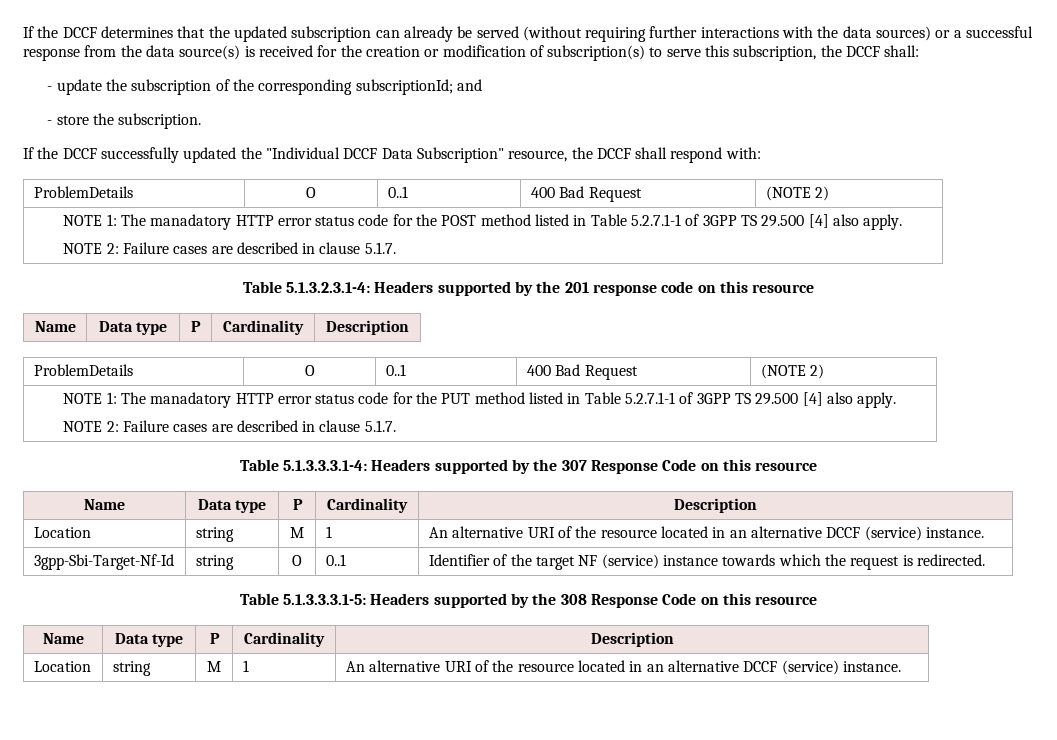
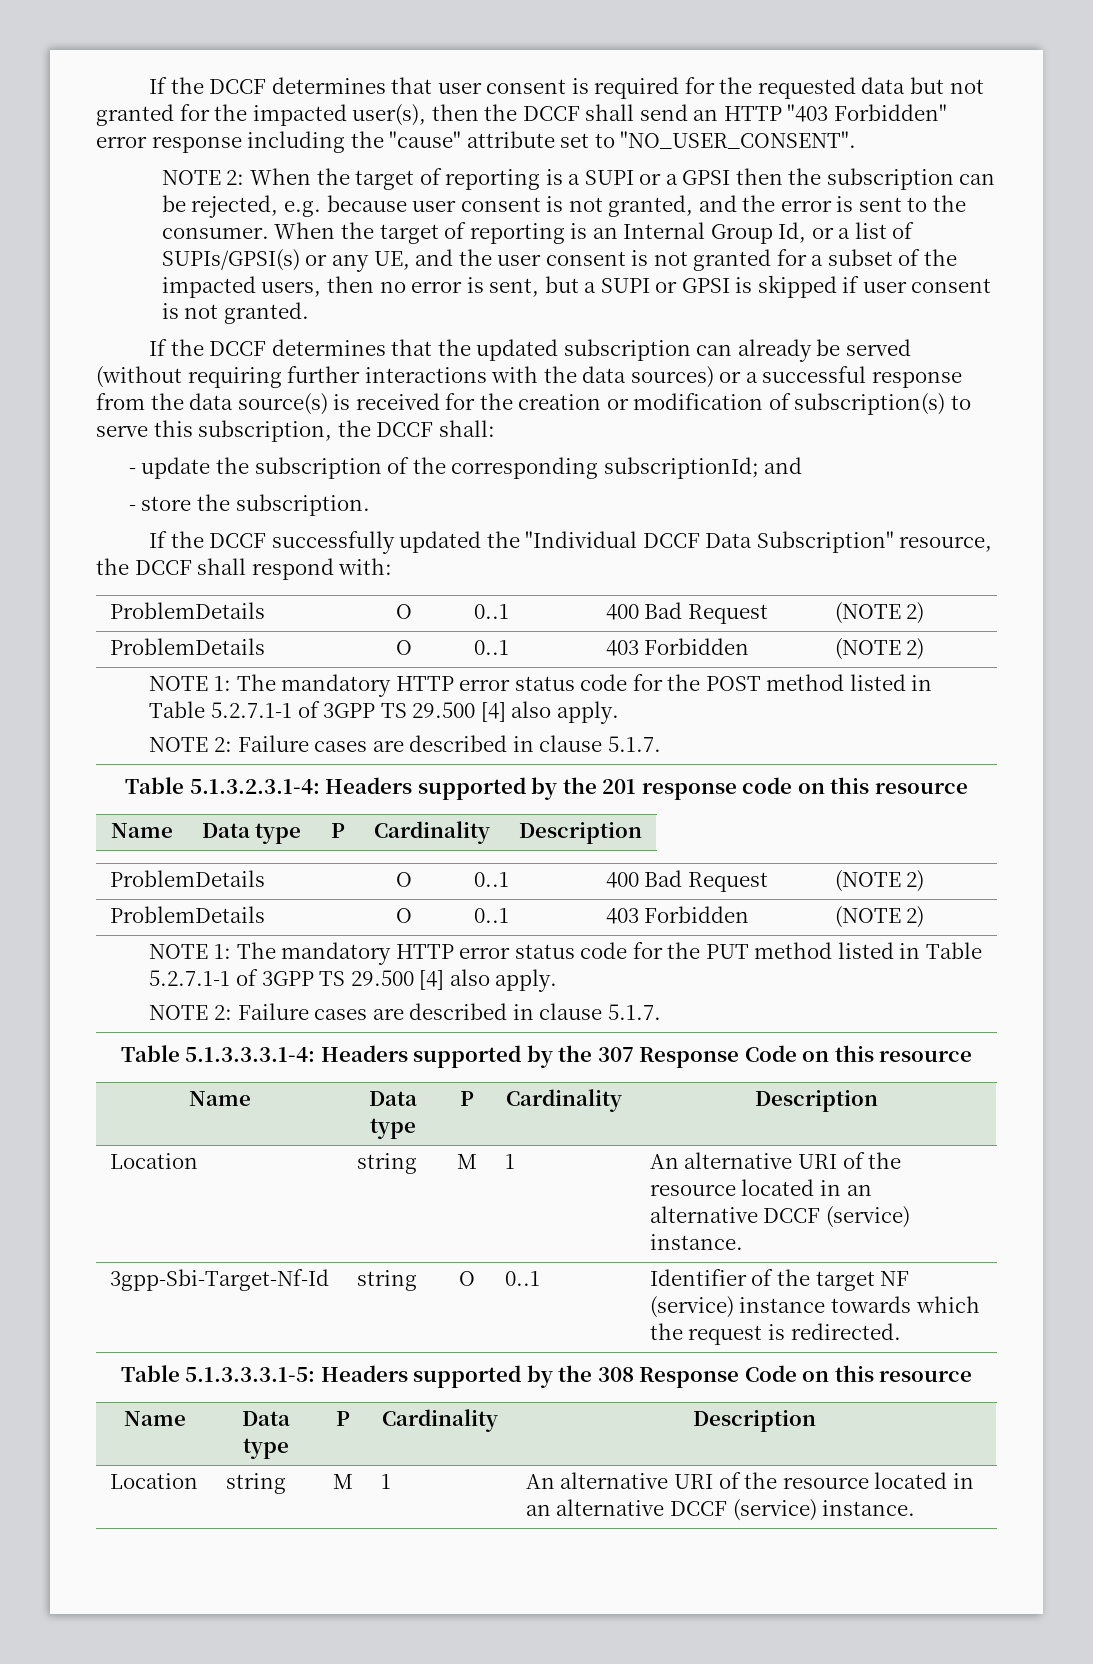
[23,26,206,38] If the DCCF determines that -> [149,77,984,99] [96,104,947,126] [96,131,857,153] [161,168,996,190] [161,195,966,218] [161,222,915,244] [161,249,957,272] [161,275,992,298] [161,302,309,324] [149,339,433,356] If the DCCF determines that user consent is required for the requested data but not granted for the impacted user(s), then the DCCF shall send an HTTP "403 Forbidden" error response including the "cause" attribute set to "NO_USER_CONSENT". // NOTE 2: When the target of reporting is a SUPI or a GPSI then the subscription can be rejected, e.g. because user consent is not granted, and the error is sent to the consumer. When the target of reporting is an Internal Group Id, or a list of SUPIs/GPSI(s) or any UE, and the user consent is not granted for a subset of the impacted users, then no error is sent, but a SUPI or GPSI is skipped if user consent is not granted. // If the DCCF determines that
[63,214,232,230] // NOTE 1: The manadatory -> [109,638,265,655] [396,640,412,655] [473,640,509,655] [605,638,750,656] [834,638,925,660] [149,674,392,697] // ProblemDetails | O | 0..1 | 403 Forbidden | (NOTE 2) // NOTE 1: The mandatory
[63,392,232,408] // NOTE 1: The manadatory -> [109,906,265,923] [396,908,412,923] [473,908,509,923] [605,906,750,924] [834,906,925,928] [149,942,392,965] // ProblemDetails | O | 0..1 | 403 Forbidden | (NOTE 2) // NOTE 1: The mandatory

